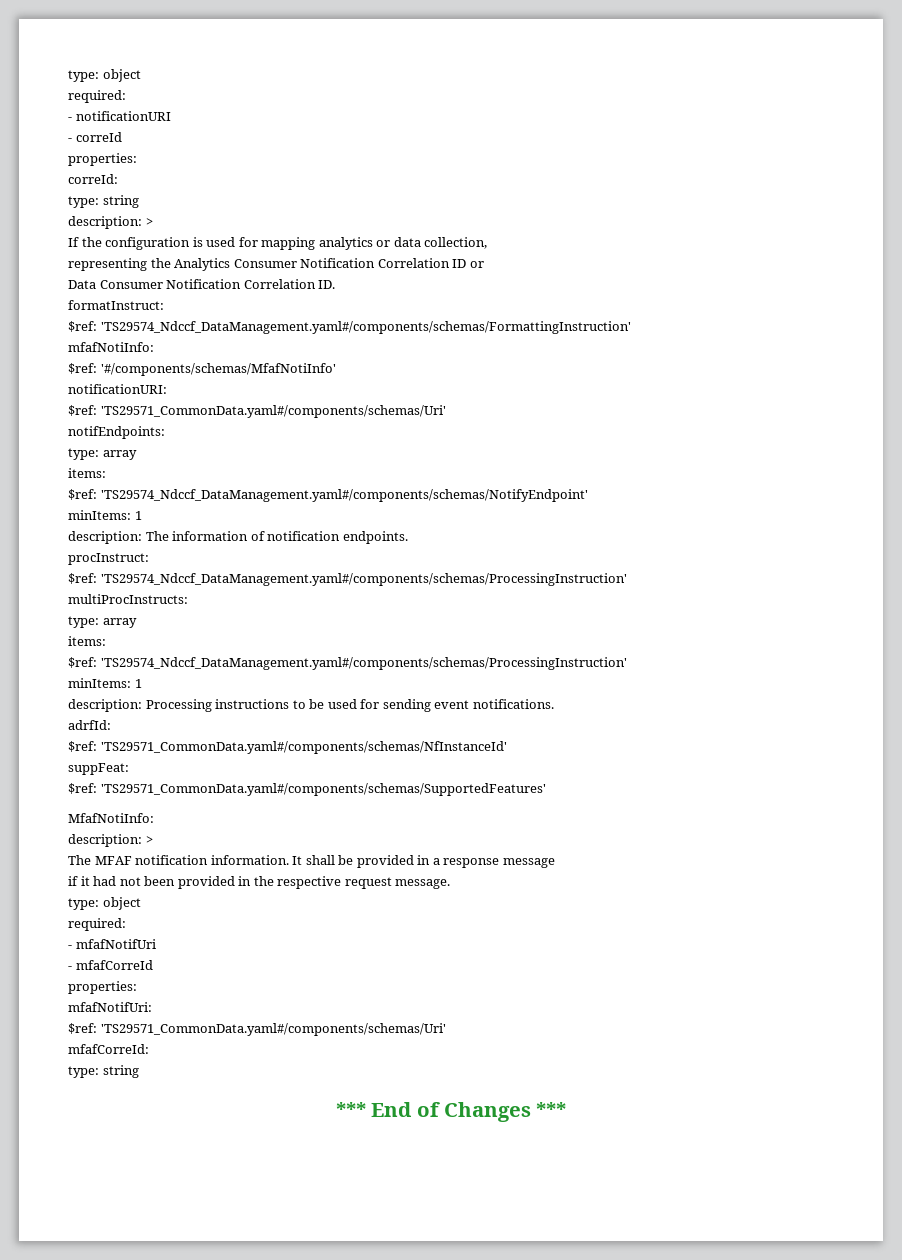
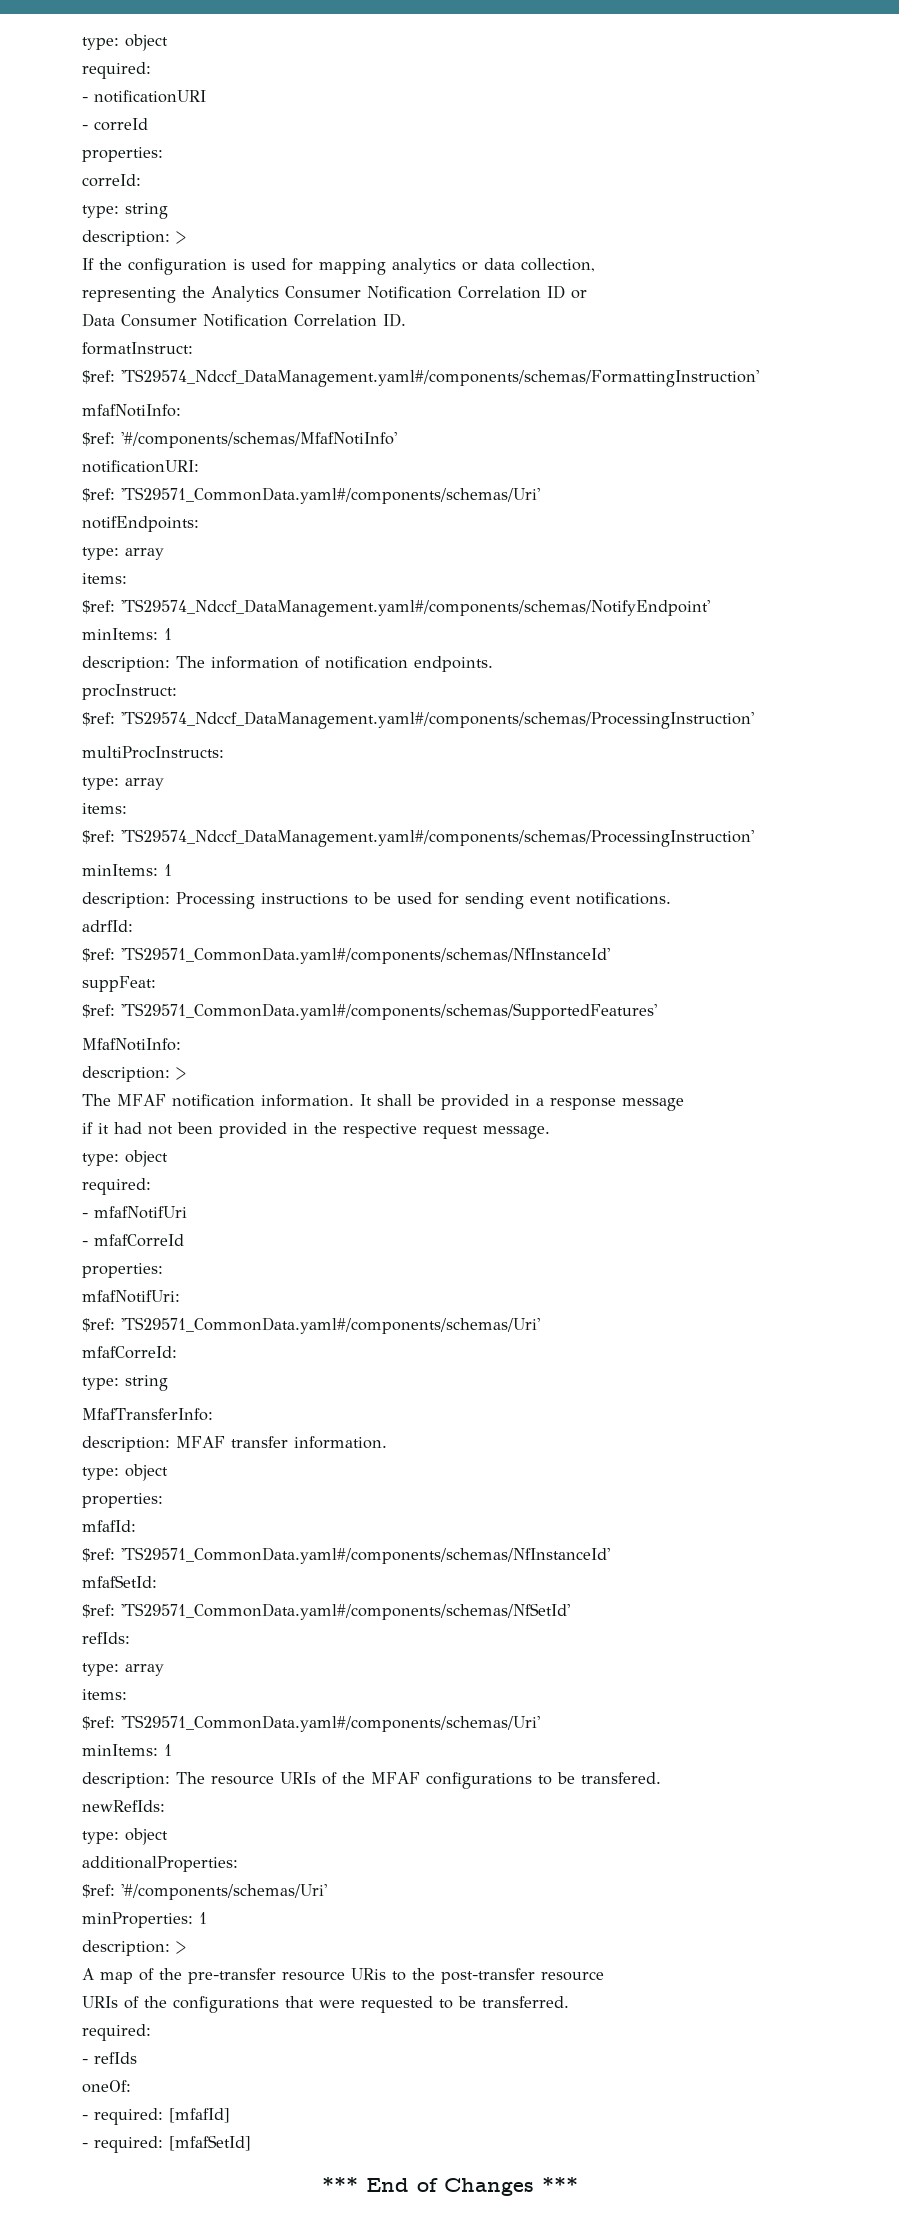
(139, 1071) none -> [82,1408,213,1421] [82,1436,387,1452] [82,1464,168,1481] [82,1493,163,1508] [82,1520,136,1532] [82,1547,610,1564] [82,1575,157,1588] [82,1603,570,1620] [82,1632,130,1644] [82,1663,164,1676] [82,1689,127,1700] [82,1715,540,1732] [82,1744,172,1756] [82,1772,661,1789] [82,1800,165,1812] [82,1828,168,1845] [82,1856,238,1872] [82,1884,327,1900] [82,1912,207,1928] [82,1940,186,1956] [82,1968,604,1984] [82,1996,569,2013] [82,2024,151,2041] [82,2052,137,2064] [82,2080,131,2093] [82,2108,230,2125] [82,2135,251,2153] // MfafTransferInfo: // description: MFAF transfer information. // type: object // properties: // mfafId: // $ref: 'TS29571_CommonData.yaml#/components/schemas/NfInstanceId' // mfafSetId: // $ref: 'TS29571_CommonData.yaml#/components/schemas/NfSetId' // refIds: // type: array // items: // $ref: 'TS29571_CommonData.yaml#/components/schemas/Uri' // minItems: 1 // description: The resource URIs of the MFAF configurations to be transfered. // newRefIds: // type: object // additionalProperties: // $ref: '#/components/schemas/Uri' // minProperties: 1 // description: > // A map of the pre-transfer resource URis to the post-transfer resource // URIs of the configurations that were requested to be transferred. // required: // - refIds // oneOf: // - required: [mfafId] // - required: [mfafSetId]

